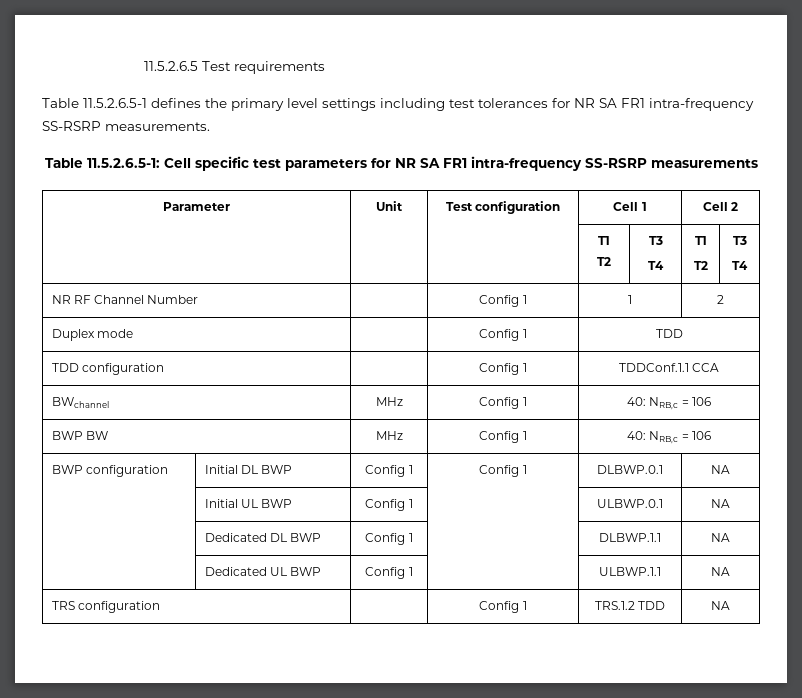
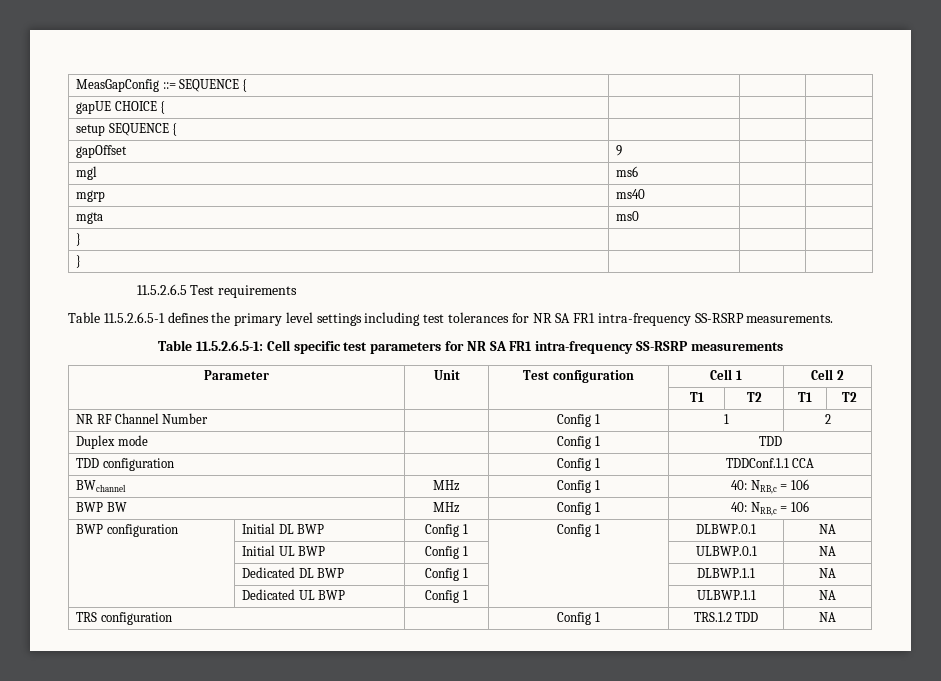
(143, 66) none -> [76,79,248,92] [76,101,165,114] [76,123,177,136] [76,145,128,158] [616,145,623,156] [76,166,98,180] [616,166,639,177] [76,190,106,202] [616,189,646,199] [76,212,104,224] [616,211,640,221] [76,233,82,246] [76,255,82,268] MeasGapConfig ::= SEQUENCE { | | | // gapUE CHOICE { | | | // setup SEQUENCE { | | | // gapOffset | 9 | | // mgl | ms6 | | // mgrp | ms40 | | // mgta | ms0 | | // } | | | // } | | | //
[597,257,611,266] [648,236,663,245] [648,261,664,270] [694,236,707,245] [693,261,708,270] [732,236,747,245] [732,261,748,270] // T2 | T3 // T4 | T1 // T2 | T3 // T4 -> [746,392,762,402] [798,392,812,402] [841,392,857,402] | T2 | T1 | T2

